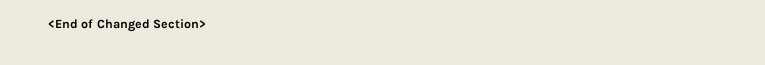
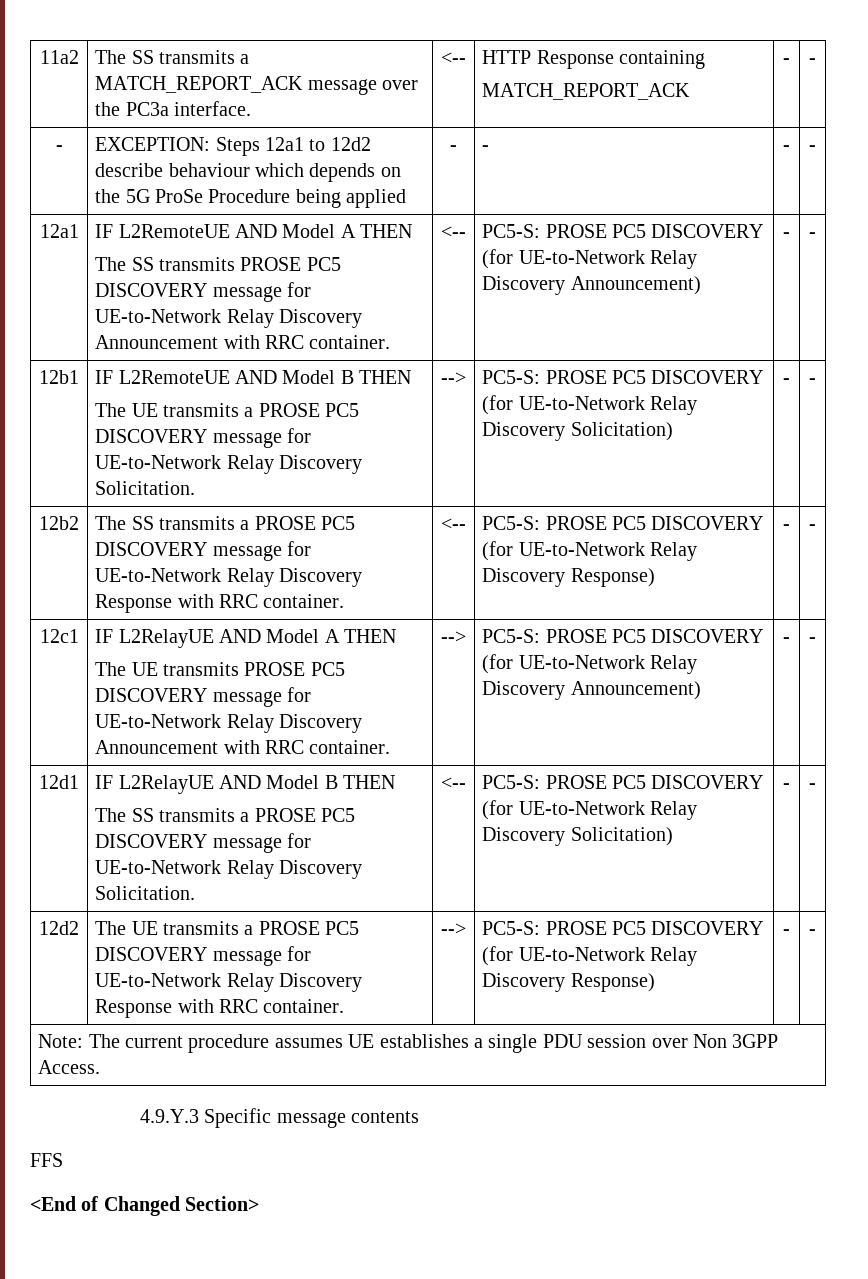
(48, 24) none -> [39,50,79,64] [95,50,250,64] [95,76,418,95] [95,101,251,116] [441,52,466,64] [482,50,705,69] [482,83,691,100] [783,58,790,64] [809,58,816,64] [55,145,63,151] [95,137,371,156] [95,163,401,182] [95,189,407,208] [450,145,457,151] [482,145,490,151] [783,145,790,151] [809,145,816,151] [39,224,79,238] [95,224,413,238] [95,257,341,271] [95,282,311,302] [95,309,362,328] [95,335,391,349] [441,226,466,238] [482,224,764,238] [482,249,697,269] [482,276,701,295] [783,232,790,238] [809,232,816,238] [39,370,79,384] [95,370,412,384] [95,403,360,417] [95,428,311,448] [95,455,362,474] [95,481,196,495] [441,372,466,384] [482,370,764,384] [482,395,697,415] [482,422,673,441] [783,378,790,384] [809,378,816,384] [39,516,79,530] [95,516,356,530] [95,541,311,561] [95,568,362,587] [95,594,345,613] [441,518,466,530] [482,516,764,530] [482,541,697,561] [482,568,655,587] [783,524,790,530] [809,524,816,530] [39,629,79,643] [95,629,397,648] [95,662,345,676] [95,687,311,707] [95,714,362,733] [95,740,391,754] [441,631,466,643] [482,629,764,643] [482,654,697,674] [482,681,701,700] [783,637,790,643] [809,637,816,643] [39,775,79,789] [95,775,396,794] [95,808,356,822] [95,833,311,853] [95,860,362,879] [95,886,196,900] [441,777,466,789] [482,775,764,789] [482,800,697,820] [482,827,673,846] [783,783,790,789] [809,783,816,789] [39,921,79,935] [95,921,360,935] [95,946,311,966] [95,973,362,992] [95,999,345,1018] [441,923,466,935] [482,921,764,935] [482,946,697,966] [482,973,655,992] [783,929,790,935] [809,929,816,935] [38,1034,779,1053] [38,1060,101,1074] [139,1108,419,1128] [30,1153,63,1167] 11a2 | The SS transmits a MATCH_REPORT_ACK message over the PC3a interface. | <-- | HTTP Response containing // MATCH_REPORT_ACK | - | - // - | EXCEPTION: Steps 12a1 to 12d2 describe behaviour which depends on the 5G ProSe Procedure being applied | - | - | - | - // 12a1 | IF L2RemoteUE AND Model A THEN // The SS transmits PROSE PC5 DISCOVERY message for UE-to-Network Relay Discovery Announcement with RRC container. | <-- | PC5-S: PROSE PC5 DISCOVERY (for UE-to-Network Relay Discovery Announcement) | - | - // 12b1 | IF L2RemoteUE AND Model B THEN // The UE transmits a PROSE PC5 DISCOVERY message for UE-to-Network Relay Discovery Solicitation. | --> | PC5-S: PROSE PC5 DISCOVERY (for UE-to-Network Relay Discovery Solicitation) | - | - // 12b2 | The SS transmits a PROSE PC5 DISCOVERY message for UE-to-Network Relay Discovery Response with RRC container. | <-- | PC5-S: PROSE PC5 DISCOVERY (for UE-to-Network Relay Discovery Response) | - | - // 12c1 | IF L2RelayUE AND Model A THEN // The UE transmits PROSE PC5 DISCOVERY message for UE-to-Network Relay Discovery Announcement with RRC container. | --> | PC5-S: PROSE PC5 DISCOVERY (for UE-to-Network Relay Discovery Announcement) | - | - // 12d1 | IF L2RelayUE AND Model B THEN // The SS transmits a PROSE PC5 DISCOVERY message for UE-to-Network Relay Discovery Solicitation. | <-- | PC5-S: PROSE PC5 DISCOVERY (for UE-to-Network Relay Discovery Solicitation) | - | - // 12d2 | The UE transmits a PROSE PC5 DISCOVERY message for UE-to-Network Relay Discovery Response with RRC container. | --> | PC5-S: PROSE PC5 DISCOVERY (for UE-to-Network Relay Discovery Response) | - | - // Note: The current procedure assumes UE establishes a single PDU session over Non 3GPP Access. // 4.9.Y.3 Specific message contents // FFS //

